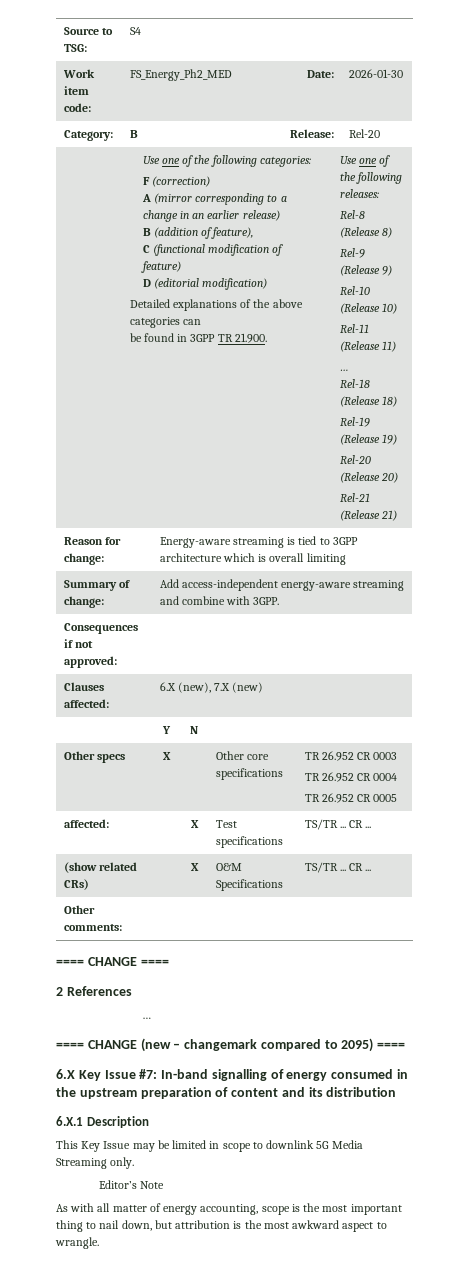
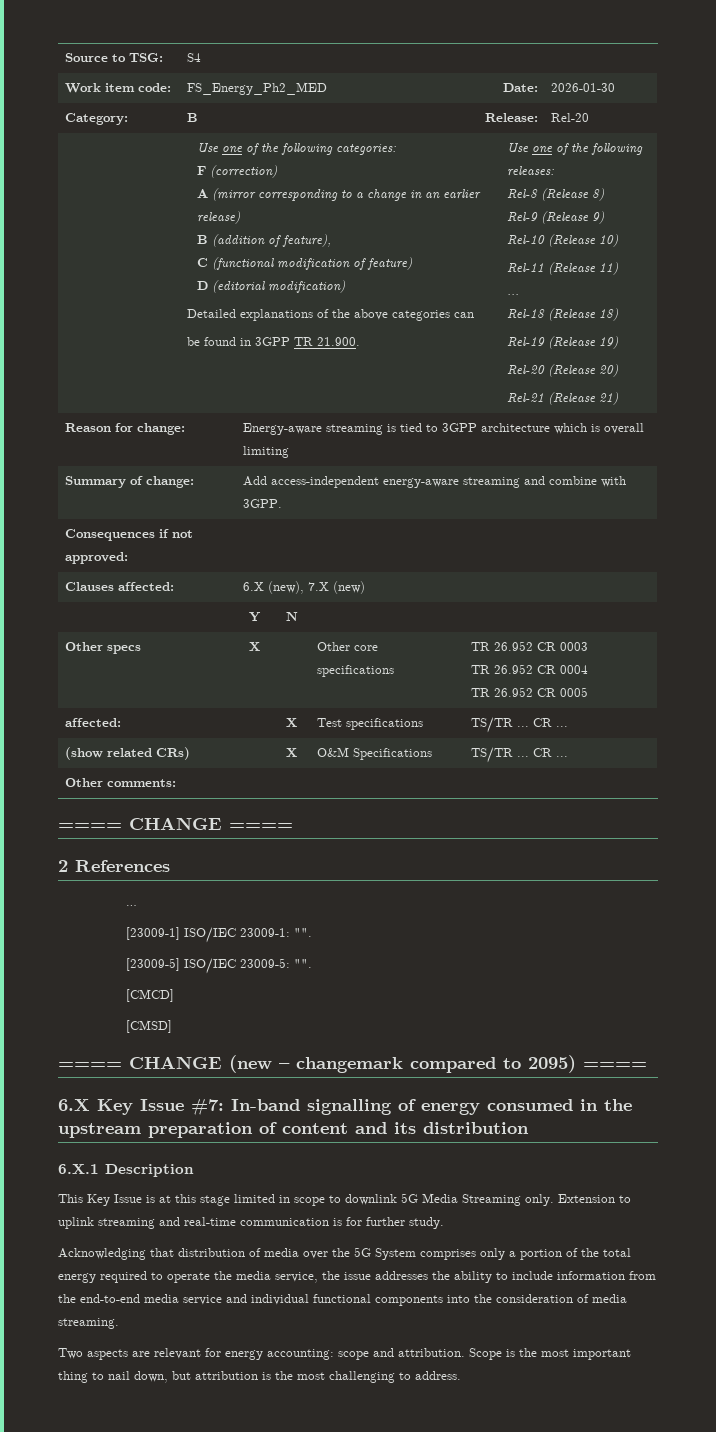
(151, 1018) none -> [125,927,312,943] [125,958,312,974] [125,989,174,1002] [125,1020,172,1033] // [23009-1] ISO/IEC 23009-1: "". // [23009-5] ISO/IEC 23009-5: "". // [CMCD] // [CMSD]
[132,1140,170,1152] may be -> [146,1194,230,1206] is at this stage
[98,1180,165,1189] [56,1203,290,1215] // Editor’s Note // As with all matter of energy accounting, scope -> [558,1194,631,1203] [58,1217,444,1229] [58,1247,631,1260] [58,1271,656,1283] [58,1294,627,1306] [58,1318,119,1329] [58,1348,502,1360] Extension to uplink streaming and real-time communication is for further study. // Acknowledging that distribution of media over the 5G System comprises only a portion of the total energy required to operate the media service, the issue addresses the ability to include information from the end-to-end media service and individual functional components into the consideration of media streaming. // Two aspects are relevant for energy accounting: scope and attribution. Scope
[292,1220,387,1232] [55,1237,99,1249] awkward aspect to wrangle. -> [329,1371,461,1383] challenging to address.

